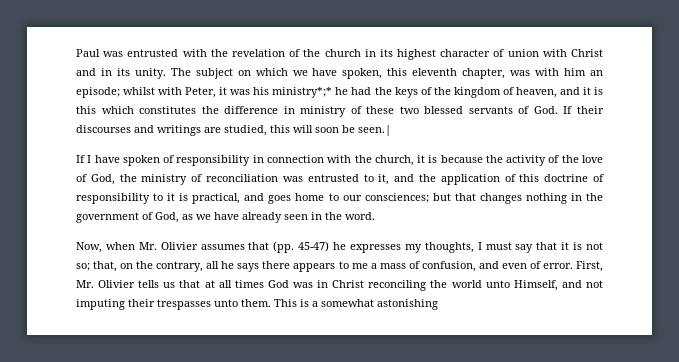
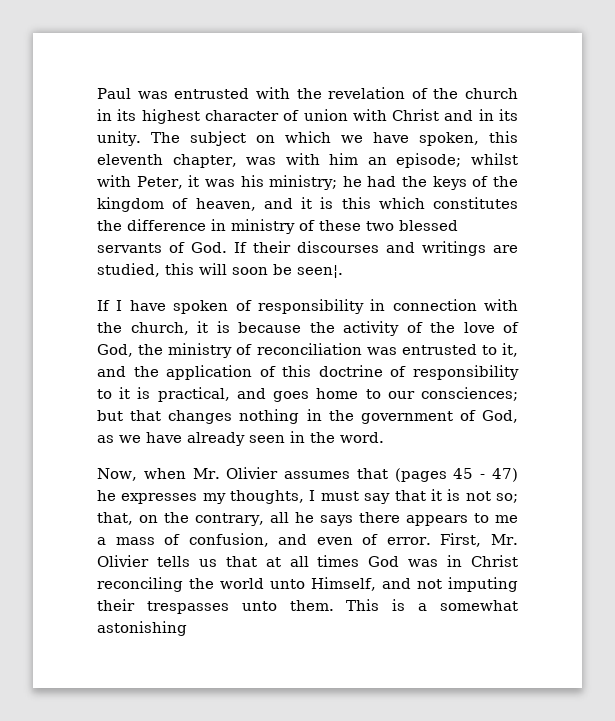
[272,87,333,98] ministry*;* -> [269,175,338,190] ministry;
[358,125,391,136] seen.| -> [297,265,343,278] seen¦.
[273,241,330,253] (pp. 45-47) -> [394,468,518,482] (pages 45 - 47)

